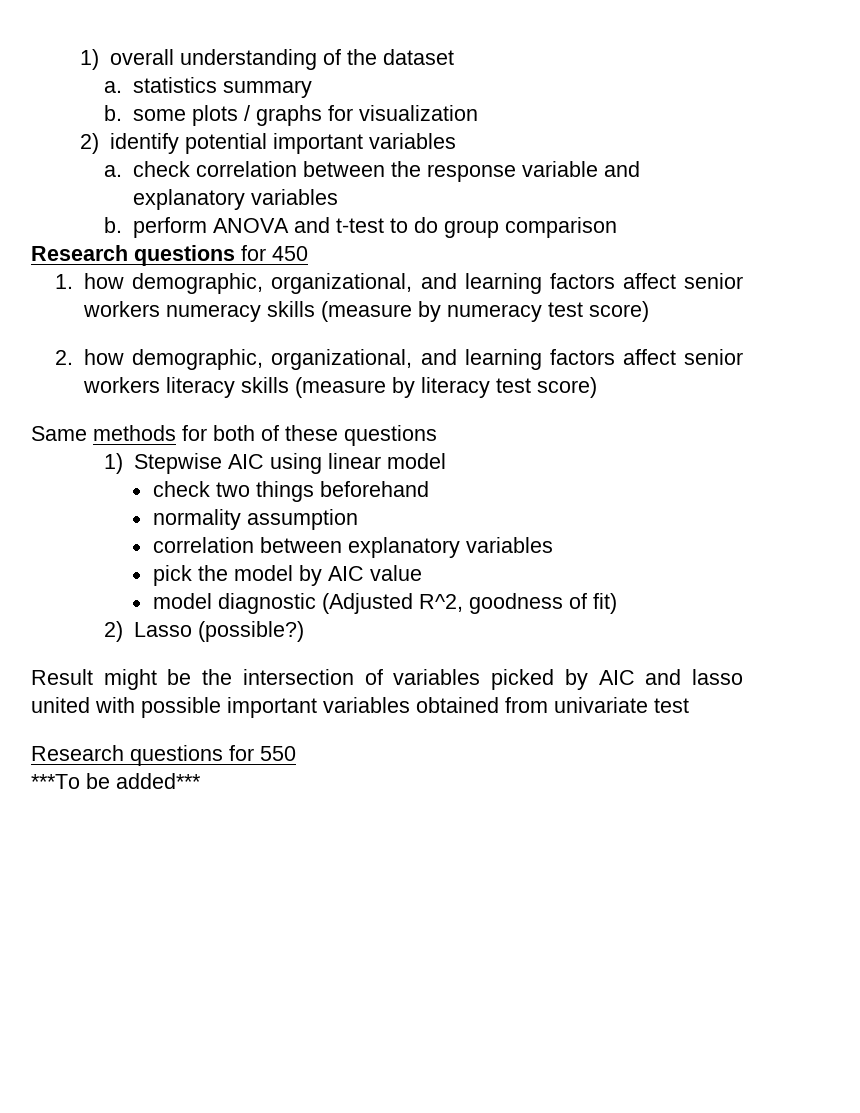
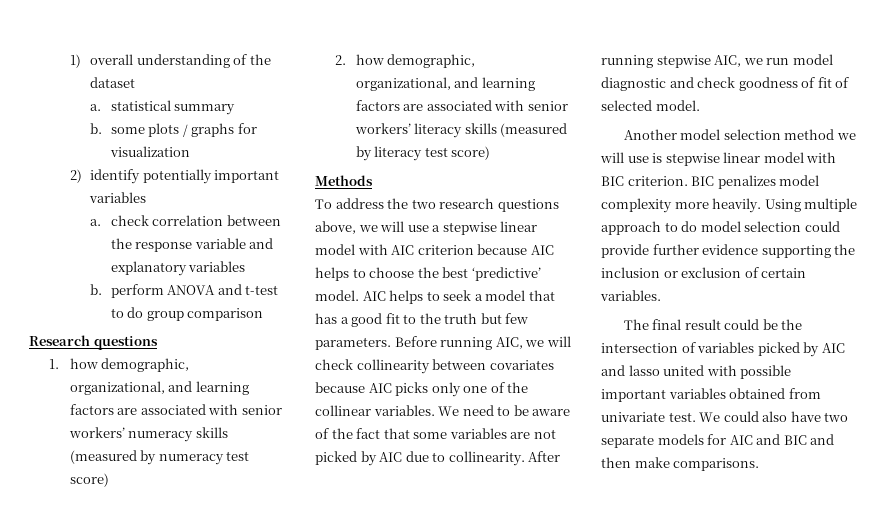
[133,77,218,93] statistics -> [110,100,171,111] statistical
[184,133,267,154] potential -> [142,169,212,184] potentially
[241,245,308,261] for 450 -> (158, 343) none
[622,273,743,289] [83,301,161,317] affect senior workers -> [117,404,282,415] [68,427,125,438] are associated with senior workers’
[321,301,413,322] (measure -> [69,450,137,464] (measured
[622,349,743,365] [83,377,161,393] affect senior workers -> [403,100,568,111] [354,123,411,134] are associated with senior workers’
[295,377,387,398] (measure -> [500,123,568,137] (measured
[31,425,437,446] [104,453,447,474] [152,481,429,502] [152,509,358,530] [152,537,553,558] [152,565,422,586] [152,593,617,614] [104,621,305,642] [31,669,157,690] Same methods for both of these questions // 1) Stepwise AIC using linear model // check two things beforehand // normality assumption // correlation between explanatory variables // pick the model by AIC value // model diagnostic (Adjusted R^2, goodness of fit) // 2) Lasso (possible?) // Result might -> [315,175,373,186] [315,198,559,212] [315,221,538,235] [315,244,554,255] [315,267,541,281] [315,290,555,304] [315,313,529,327] [315,336,571,350] [315,359,554,374] [315,382,529,397] [315,405,571,416] [315,428,556,439] [315,451,561,466] [601,54,833,68] [601,77,850,91] [601,100,700,111] [623,129,856,140] [600,152,837,166] [601,175,820,189] [601,198,858,213] [601,221,840,235] [601,244,856,258] [601,267,807,278] [600,290,661,301] [623,319,760,330] Methods // To address the two research questions above, we will use a stepwise linear model with AIC criterion because AIC helps to choose the best ‘predictive’ model. AIC helps to seek a model that has a good fit to the truth but few parameters. Before running AIC, we will check collinearity between covariates because AIC picks only one of the collinear variables. We need to be aware of the fact that some variables are not picked by AIC due to collinearity. After running stepwise AIC, we run model diagnostic and check goodness of fit of selected model. // Another model selection method we will use is stepwise linear model with BIC criterion. BIC penalizes model complexity more heavily. Using multiple approach to do model selection could provide further evidence supporting the inclusion or exclusion of certain variables. // The final result could
[654,698,689,713] [31,745,296,766] [31,773,201,789] test // Research questions for 550 // ***To be added*** -> [668,411,849,422] [601,434,835,448] [601,457,760,471] test. We could also have two separate models for AIC and BIC and then make comparisons.

